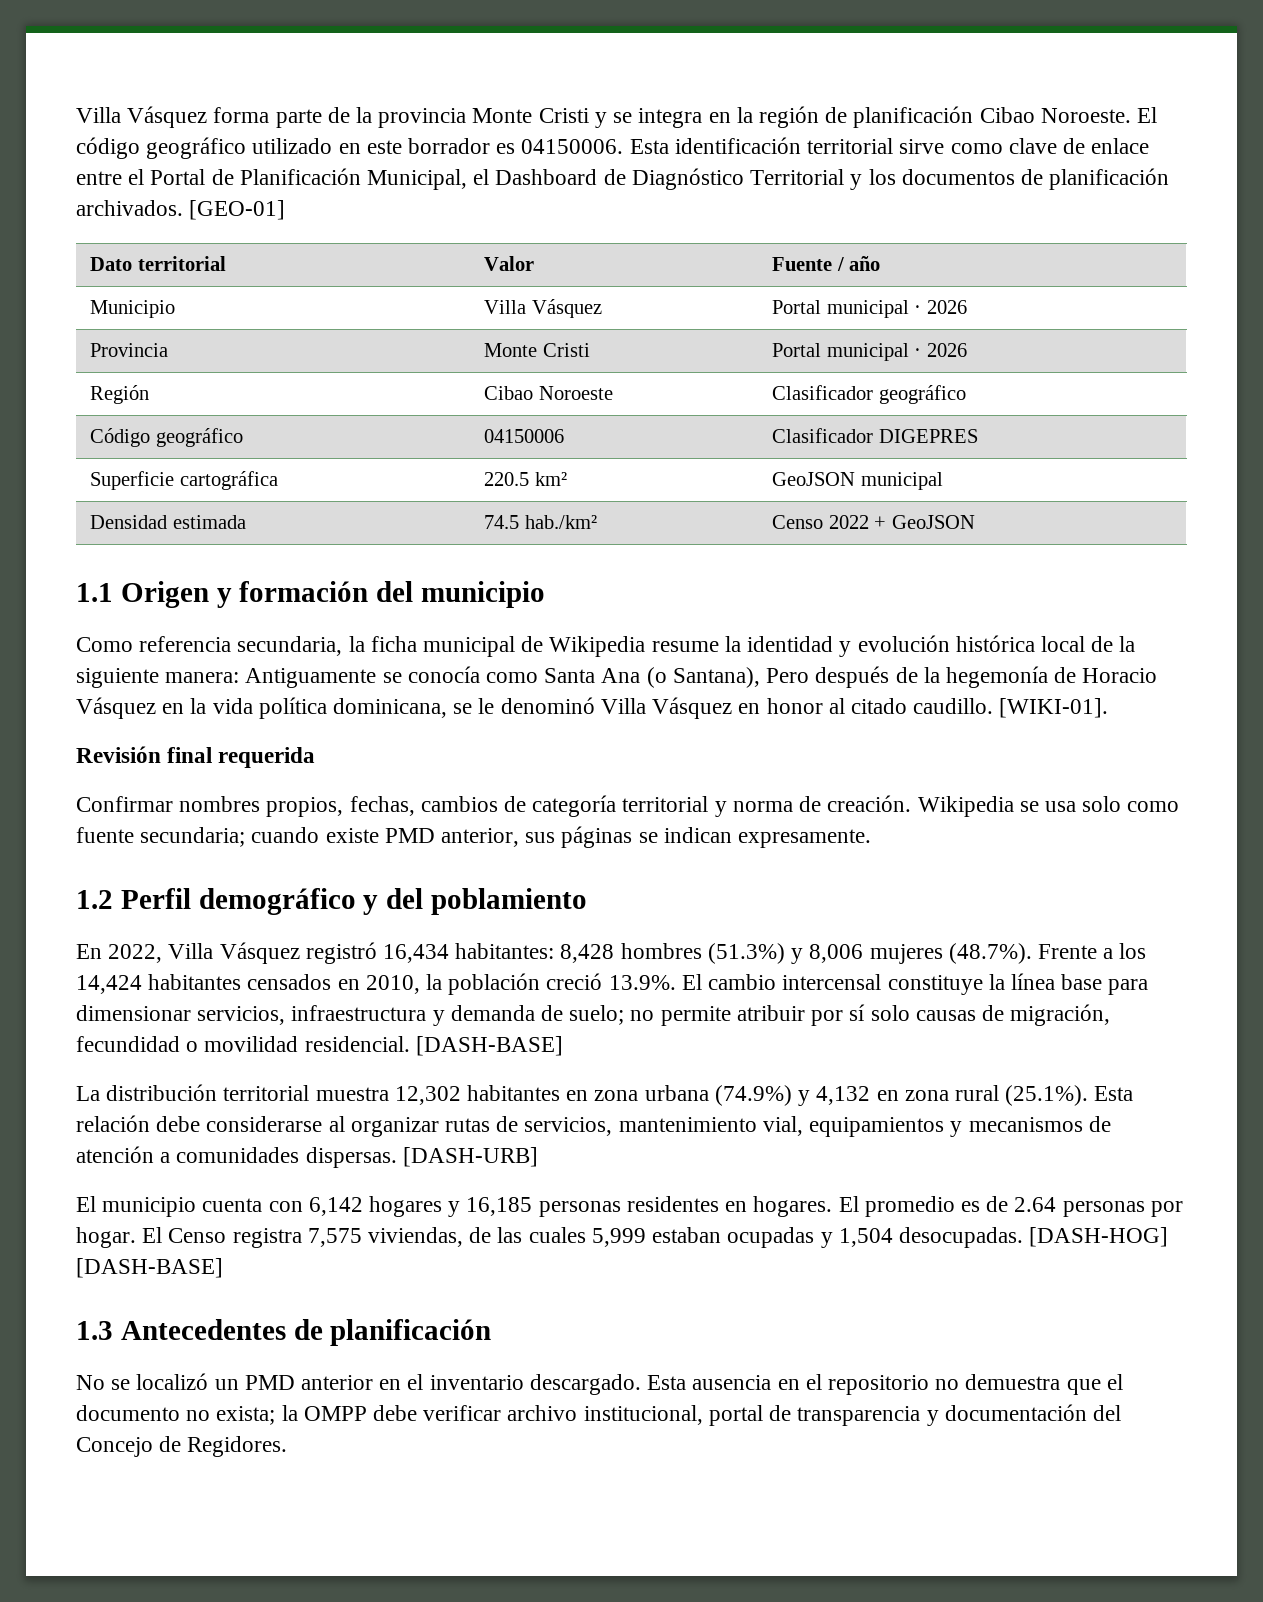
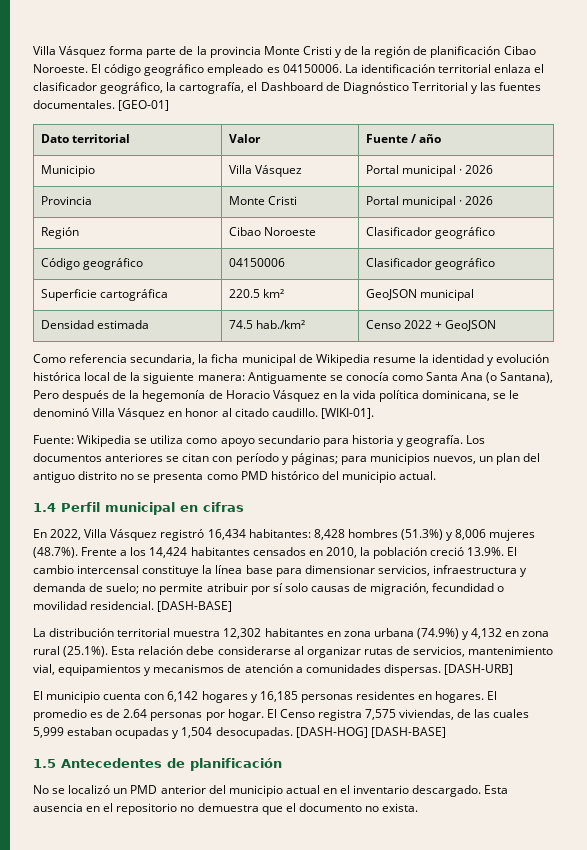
[613,108,731,128] se integra en -> [344,46,359,55] de
[252,138,491,154] utilizado en este borrador -> [207,64,264,76] empleado
[629,139,669,154] Esta -> [344,64,358,73] La
[899,138,1150,154] [76,168,468,190] sirve como clave de enlace entre el Portal de Planificación Municipal, -> [494,64,545,73] [33,82,245,94] enlaza el clasificador geográfico, la cartografía,
[868,168,1170,190] [76,200,183,216] los documentos de planificación archivados. -> [480,82,542,91] [33,100,115,109] las fuentes documentales.
[878,429,978,443] DIGEPRES -> [435,258,496,270] geográfico
[76,581,546,608] // 1.1 Origen y formación del municipio -> (497, 325) none
[76,746,316,768] [76,795,1180,817] [76,826,872,848] [76,888,588,915] Revisión final requerida // Confirmar nombres propios, fechas, cambios de categoría territorial y norma de creación. Wikipedia se usa solo como fuente secundaria; cuando existe PMD anterior, sus páginas se indican expresamente. // 1.2 Perfil demográfico y del poblamiento -> [33,435,486,447] [33,453,541,465] [33,471,437,483] [33,502,244,515] Fuente: Wikipedia se utiliza como apoyo secundario para historia y geografía. Los documentos anteriores se citan con período y páginas; para municipios nuevos, un plan del antiguo distrito no se presenta como PMD histórico del municipio actual. // 1.4 Perfil municipal en cifras
[76,1321,113,1340] 1.3 -> [33,759,56,768] 1.5
(374, 1382) none -> [208,785,320,797] del municipio actual
[216,1404,1121,1426] [76,1436,288,1457] exista; la OMPP debe verificar archivo institucional, portal de transparencia y documentación del Concejo de Regidores. -> [382,803,419,812] exista.

